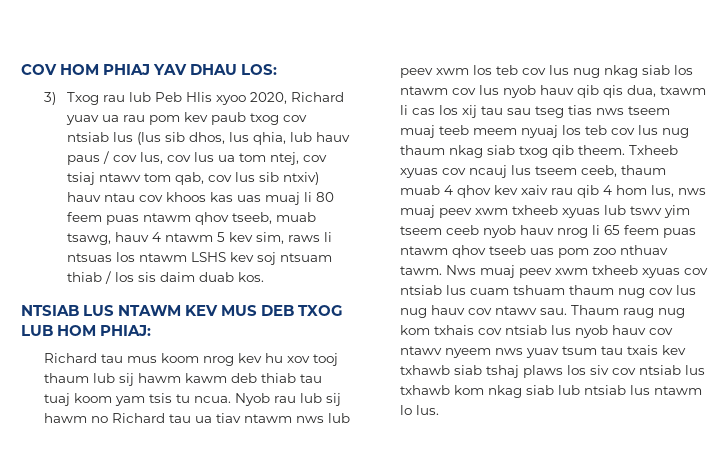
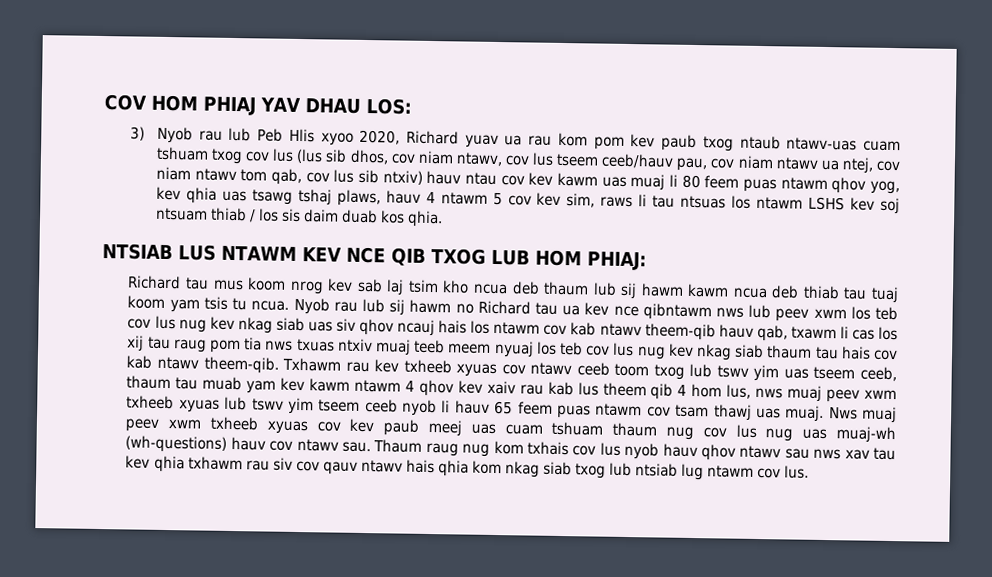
[66,92,99,105] Txog -> [156,126,193,144] Nyob
(145, 118) none -> [557,132,588,147] kom
[282,115,307,122] [66,132,350,145] [66,151,266,165] cov ntsiab lus (lus sib dhos, lus qhia, lub hauv paus / cov lus, cov lus ua tom -> [739,135,901,152] [155,146,839,172] ntaub ntawv-uas cuam tshuam txog cov lus (lus sib dhos, cov niam ntawv, cov lus tseem ceeb/hauv pau, cov niam ntawv ua
[66,172,95,185] tsiaj -> [155,166,191,181] niam
[165,192,233,202] khoos kas -> [528,172,598,187] kev kawm
[231,212,316,224] [66,233,111,245] tseeb, muab tsawg, -> [870,180,900,195] [155,186,381,207] yog, kev qhia uas tsawg tshaj plaws,
(225, 237) none -> [507,195,532,206] cov
(332, 237) none -> [652,195,676,208] tau
[237,272,264,282] kos. -> [380,210,444,228] kos qhia.
[221,305,295,316] MUS DEB -> [345,246,426,266] NCE QIB
[264,353,338,366] hu xov tooj -> [356,278,540,296] sab laj tsim kho ncua deb
(227, 378) none -> [732,287,768,299] ncua
[215,413,292,423] tiav ntawm -> [584,302,712,321] kev nce qibntawm
[603,65,693,78] [399,85,656,98] nkag siab los ntawm cov lus nyob hauv qib qis dua, -> [209,316,788,342] kev nkag siab uas siv qhov ncauj hais los ntawm cov kab ntawv theem-qib hauv qab,
[506,105,670,118] sau tseg tias nws tseem -> [172,337,373,354] raug pom tia nws txuas ntxiv
[399,145,678,158] [399,165,666,178] [399,185,440,195] thaum nkag siab txog qib theem. Txheeb xyuas cov ncauj lus tseem ceeb, thaum muab -> [667,343,899,361] [126,355,898,382] [126,375,402,394] kev nkag siab thaum tau hais cov kab ntawv theem-qib. Txhawm rau kev txheeb xyuas cov ntawv ceeb toom txog lub tswv yim uas tseem ceeb, thaum tau muab yam kev kawm ntawm
(573, 191) none -> [547,381,647,397] kab lus theem
[519,225,600,238] hauv nrog li -> [441,400,490,414] li hauv
[451,245,668,258] [399,266,442,275] qhov tseeb uas pom zoo nthuav tawm. -> [646,404,825,422] cov tsam thawj uas muaj.
[399,285,466,295] ntsiab lus -> [349,418,496,437] kev paub meej uas
(427, 313) none -> [802,426,897,444] [125,435,228,453] uas muaj-wh (wh-questions)
[504,325,673,338] [399,345,686,358] [399,365,705,378] [399,385,450,395] ntsiab lus nyob hauv cov ntawv nyeem nws yuav tsum tau txais kev txhawb siab tshaj plaws los siv cov ntsiab lus txhawb -> [599,442,897,461] [125,455,469,477] lus nyob hauv qhov ntawv sau nws xav tau kev qhia txhawm rau siv cov qauv ntawv hais qhia
(554, 390) none -> [575,463,607,479] txog
[629,385,702,395] [399,405,412,415] lus ntawm lo -> [681,463,782,481] lug ntawm cov

